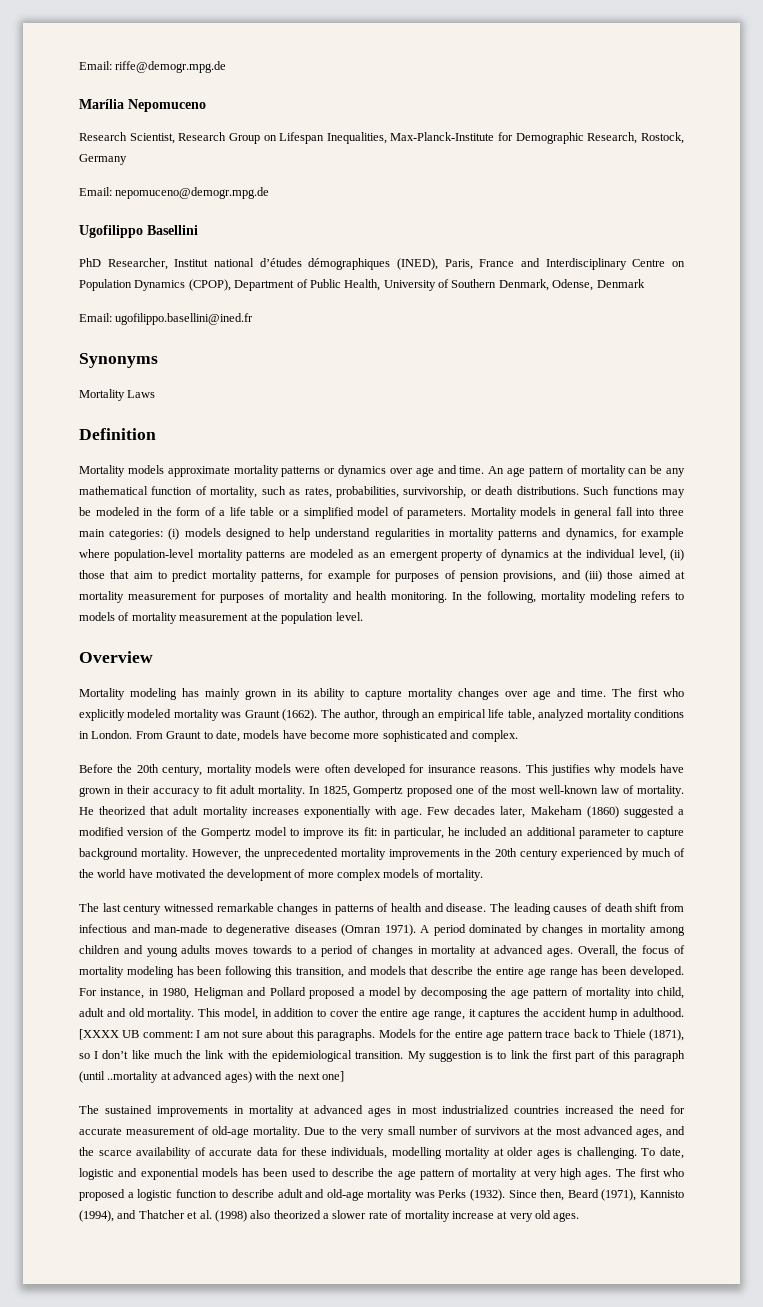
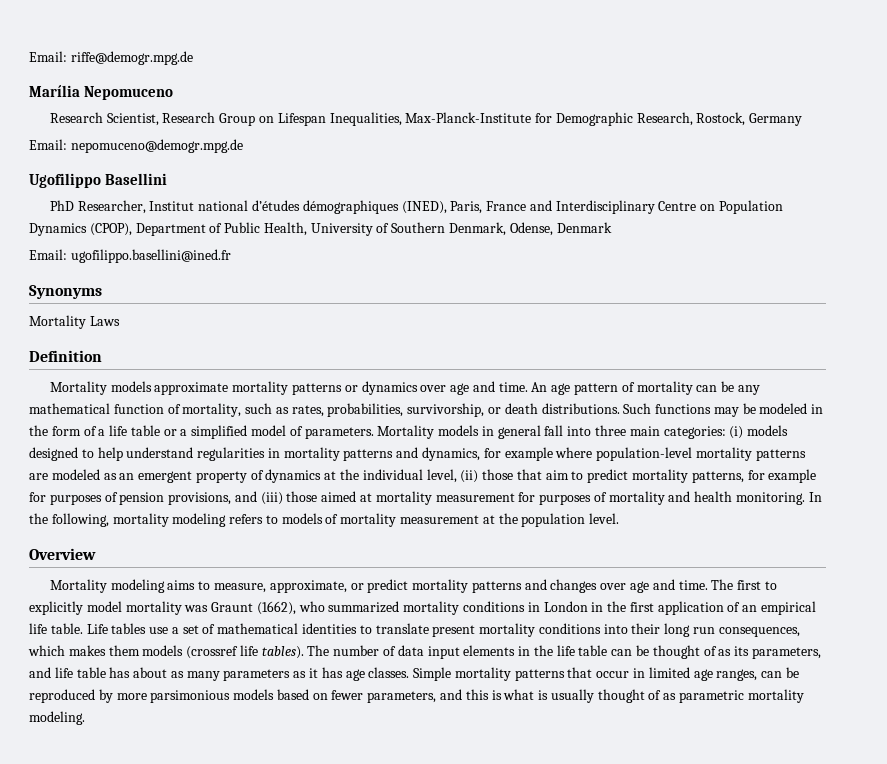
[182,688,453,700] has mainly grown in its ability to capture mortality -> [167,579,547,593] aims to measure, approximate, or predict mortality patterns and
[663,688,684,697] [79,709,684,721] [79,730,518,742] [79,764,684,776] [79,785,685,797] [79,806,684,818] [79,827,684,839] [79,848,686,860] [79,869,484,881] [79,903,684,915] [79,924,686,936] [79,945,685,957] [79,966,684,978] [79,987,685,999] [79,1008,684,1020] [79,1029,684,1041] [79,1050,685,1062] [79,1071,344,1083] [79,1105,685,1117] [79,1126,685,1138] [79,1147,684,1159] [79,1168,684,1180] [79,1189,684,1201] [79,1210,580,1222] who explicitly modeled mortality was Graunt (1662). The author, through an empirical life table, analyzed mortality conditions in London. From Graunt to date, models have become more sophisticated and complex. // Before the 20th century, mortality models were often developed for insurance reasons. This justifies why models have grown in their accuracy to fit adult mortality. In 1825, Gompertz proposed one of the most well-known law of mortality. He theorized that adult mortality increases exponentially with age. Few decades later, Makeham (1860) suggested a modified version of the Gompertz model to improve its fit: in particular, he included an additional parameter to capture background mortality. However, the unprecedented mortality improvements in the 20th century experienced by much of the world have motivated the development of more complex models of mortality. // The last century witnessed remarkable changes in patterns of health and disease. The leading causes of death shift from infectious and man-made to degenerative diseases (Omran 1971). A period dominated by changes in mortality among children and young adults moves towards to a period of changes in mortality at advanced ages. Overall, the focus of mortality modeling has been following this transition, and models that describe the entire age range has been developed. For instance, in 1980, Heligman and Pollard proposed a model by decomposing the age pattern of mortality into child, adult and old mortality. This model, in addition to cover the entire age range, it captures the accident hump in adulthood. [XXXX UB comment: I am not sure about this paragraphs. Models for the entire age pattern trace back to Thiele (1871), so I don’t like much the link with the epidemiological transition. My suggestion is to link the first part of this paragraph (until ..mortality at advanced ages) with the next one] // The sustained improvements in mortality at advanced ages in most industrialized countries increased the need for accurate measurement of old-age mortality. Due to the very small number of survivors at the most advanced ages, and the scarce availability of accurate data for these individuals, modelling mortality at older ages is challenging. To date, logistic and exponential models has been used to describe the age pattern of mortality at very high ages. The first who proposed a logistic function to describe adult and old-age mortality was Perks (1932). Since then, Beard (1971), Kannisto (1994), and Thatcher et al. (1998) also theorized a slower rate of mortality increase at very old ages. -> [764,581,777,590] [29,601,817,615] [29,623,800,637] [28,645,821,659] [29,667,799,681] [29,689,804,703] [29,711,85,725] to explicitly model mortality was Graunt (1662), who summarized mortality conditions in London in the first application of an empirical life table. Life tables use a set of mathematical identities to translate present mortality conditions into their long run consequences, which makes them models (crossref life tables). The number of data input elements in the life table can be thought of as its parameters, and life table has about as many parameters as it has age classes. Simple mortality patterns that occur in limited age ranges, can be reproduced by more parsimonious models based on fewer parameters, and this is what is usually thought of as parametric mortality modeling.

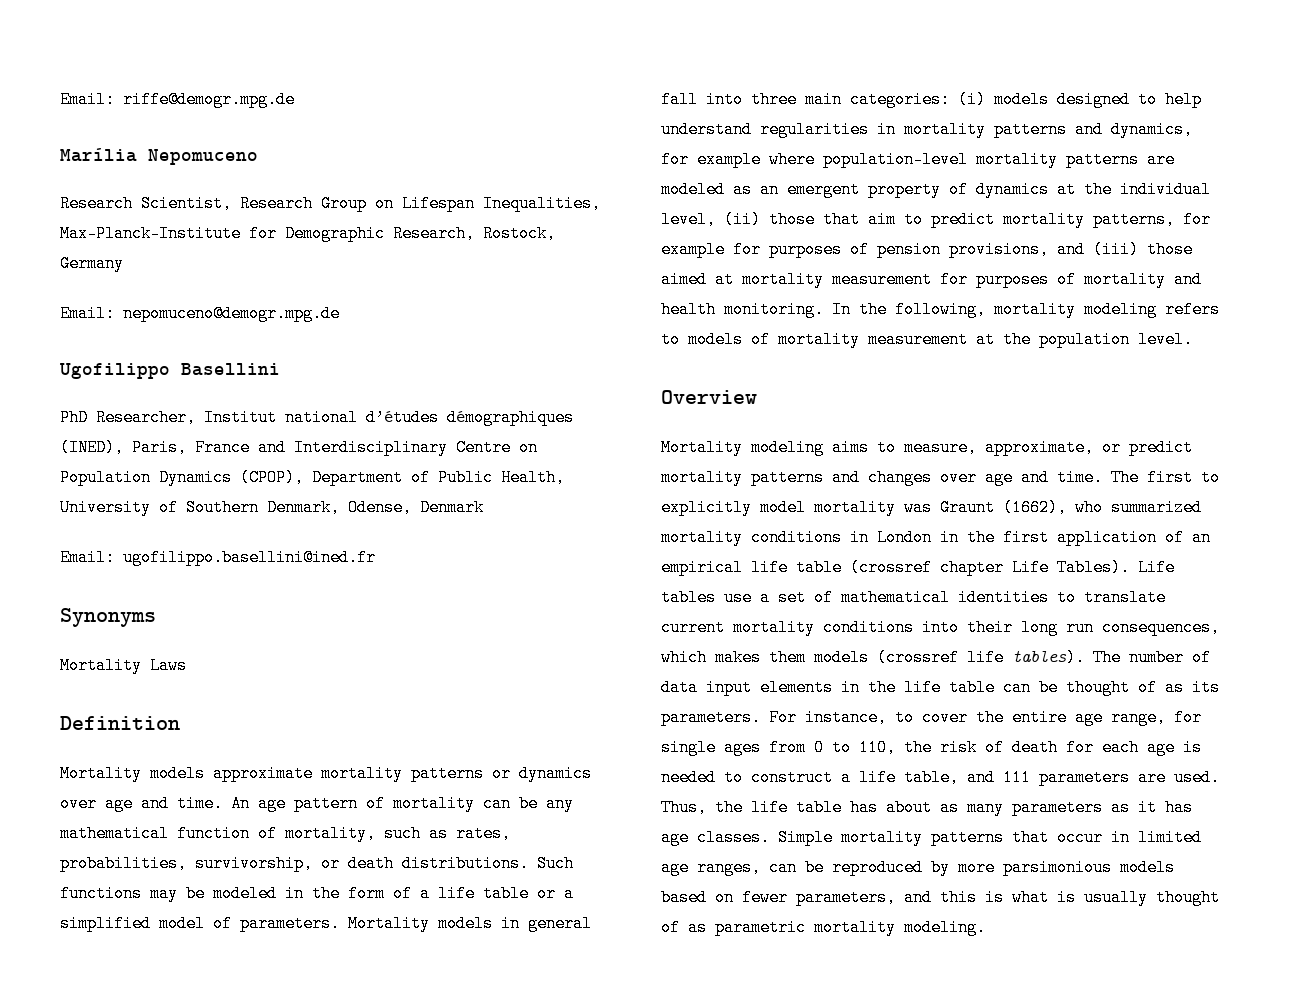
[50,623,83,634] table. -> [796,559,1130,576] table (crossref chapter Life Tables).
[432,625,476,637] present -> [661,619,725,636] current
[751,647,821,659] [29,667,51,678] parameters, and -> [661,709,1202,726] [661,739,1202,756] [661,769,1220,786] [661,799,743,816] parameters. For instance, to cover the entire age range, for single ages from 0 to 110, the risk of death for each age is needed to construct a life table, and 111 parameters are used. Thus, the

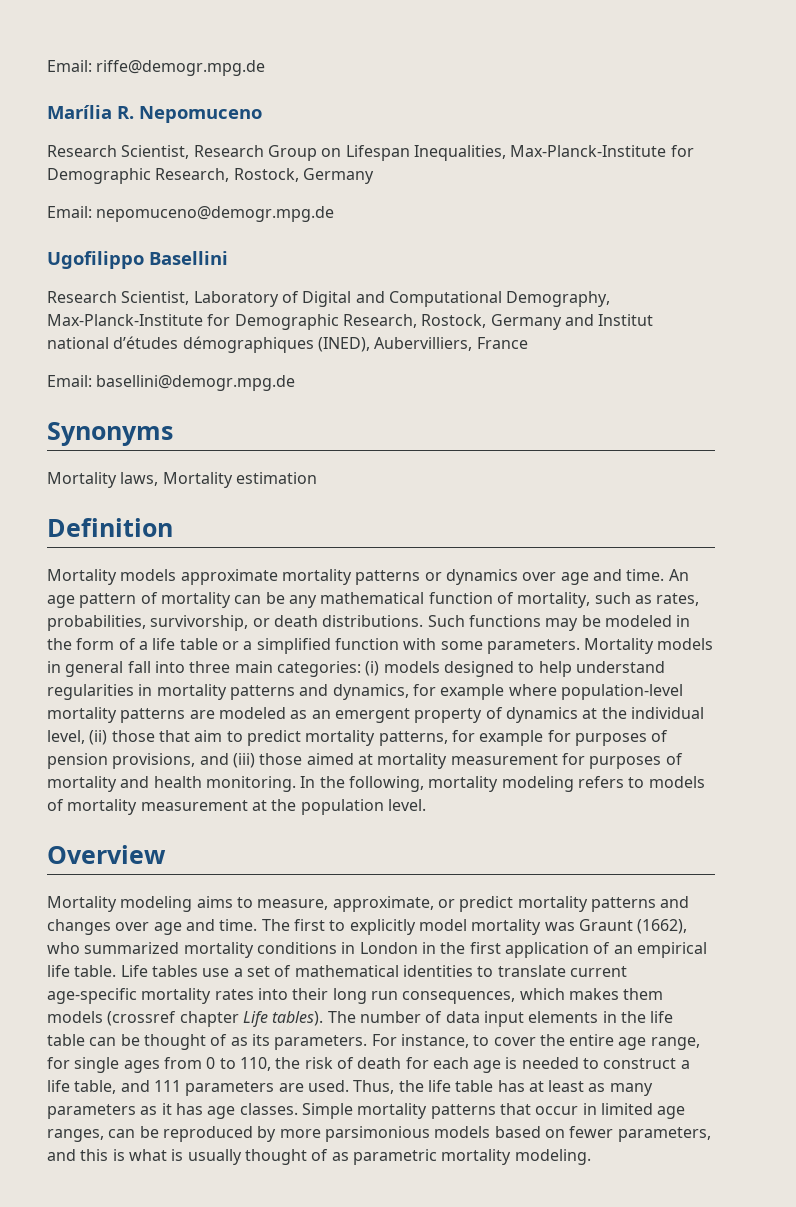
(137, 155) none -> [117,106,134,119] R.
[60,409,196,426] PhD Researcher, -> [47,291,611,307] [47,314,594,330] Research Scientist, Laboratory of Digital and Computational Demography, Max-Planck-Institute for Demographic Research, Rostock, Germany and
[132,439,187,456] Paris, -> [374,337,473,351] Aubervilliers,
[258,439,538,456] [60,469,565,486] [60,499,484,516] [60,549,376,566] and Interdisciplinary Centre on Population Dynamics (CPOP), Department of Public Health, University of Southern Denmark, Odense, Denmark // Email: ugofilippo.basellini@ined.fr -> [47,375,296,391] // Email: basellini@demogr.mpg.de
[150,657,187,674] Laws -> [120,472,317,488] laws, Mortality estimation
[159,915,232,932] model of -> [334,638,483,650] function with some
[796,559,1130,576] table (crossref chapter Life Tables). -> [74,965,117,977] table.
[733,619,914,636] mortality conditions -> [47,988,254,1004] age-specific mortality rates
[967,649,1004,666] life -> [179,1011,268,1027] chapter Life
[886,799,932,816] about -> [528,1080,585,1092] at least

